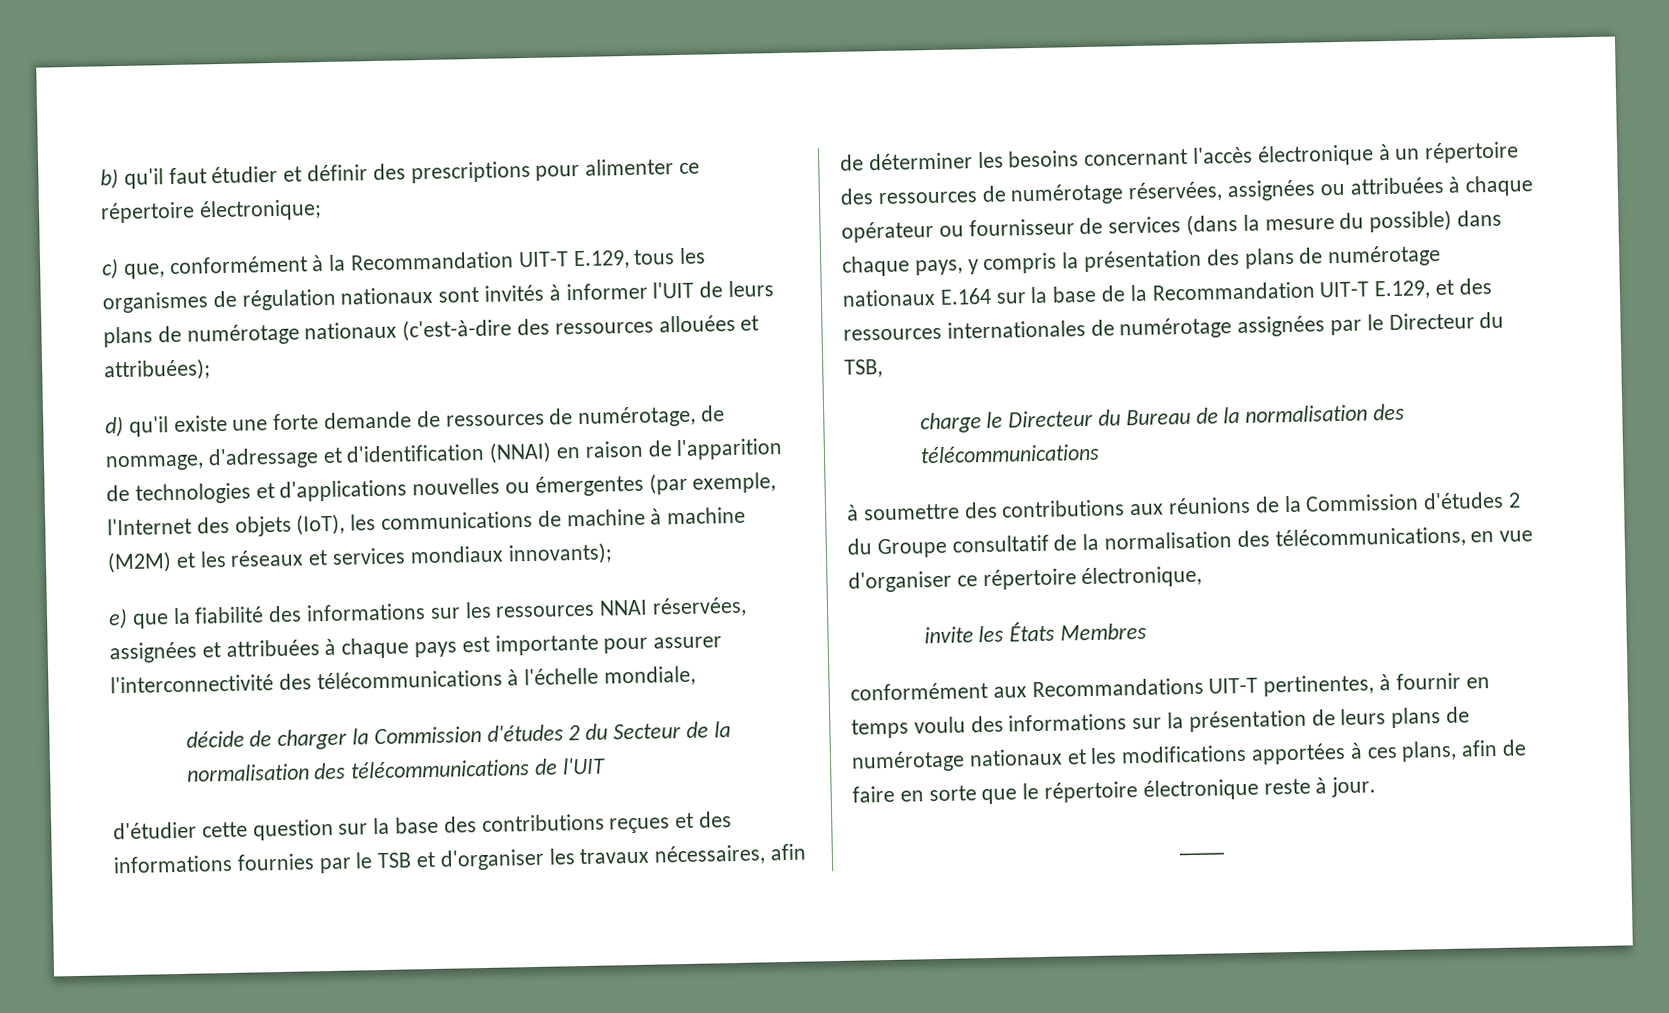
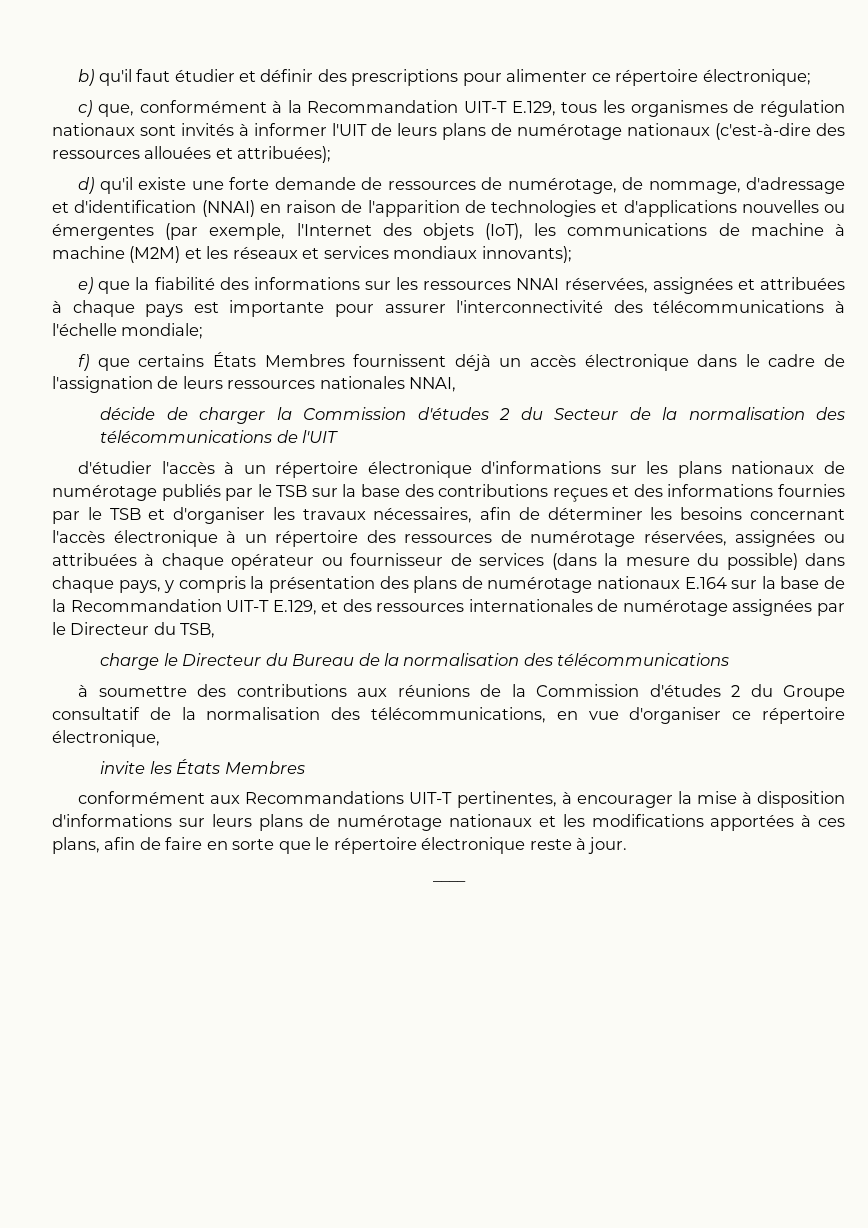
[604,665,697,687] mondiale, -> [121,323,204,339] [78,352,846,371] [52,376,457,393] mondiale; // f) que certains États Membres fournissent déjà un accès électronique dans le cadre de l'assignation de leurs ressources nationales NNAI,
[201,818,334,841] cette question -> [161,461,845,478] [52,484,308,501] l'accès à un répertoire électronique d'informations sur les plans nationaux de numérotage publiés par le TSB
[1395,672,1490,690] [851,709,1336,739] fournir en temps voulu des informations sur la présentation de -> [576,791,845,808] [52,814,205,827] encourager la mise à disposition d'informations sur

